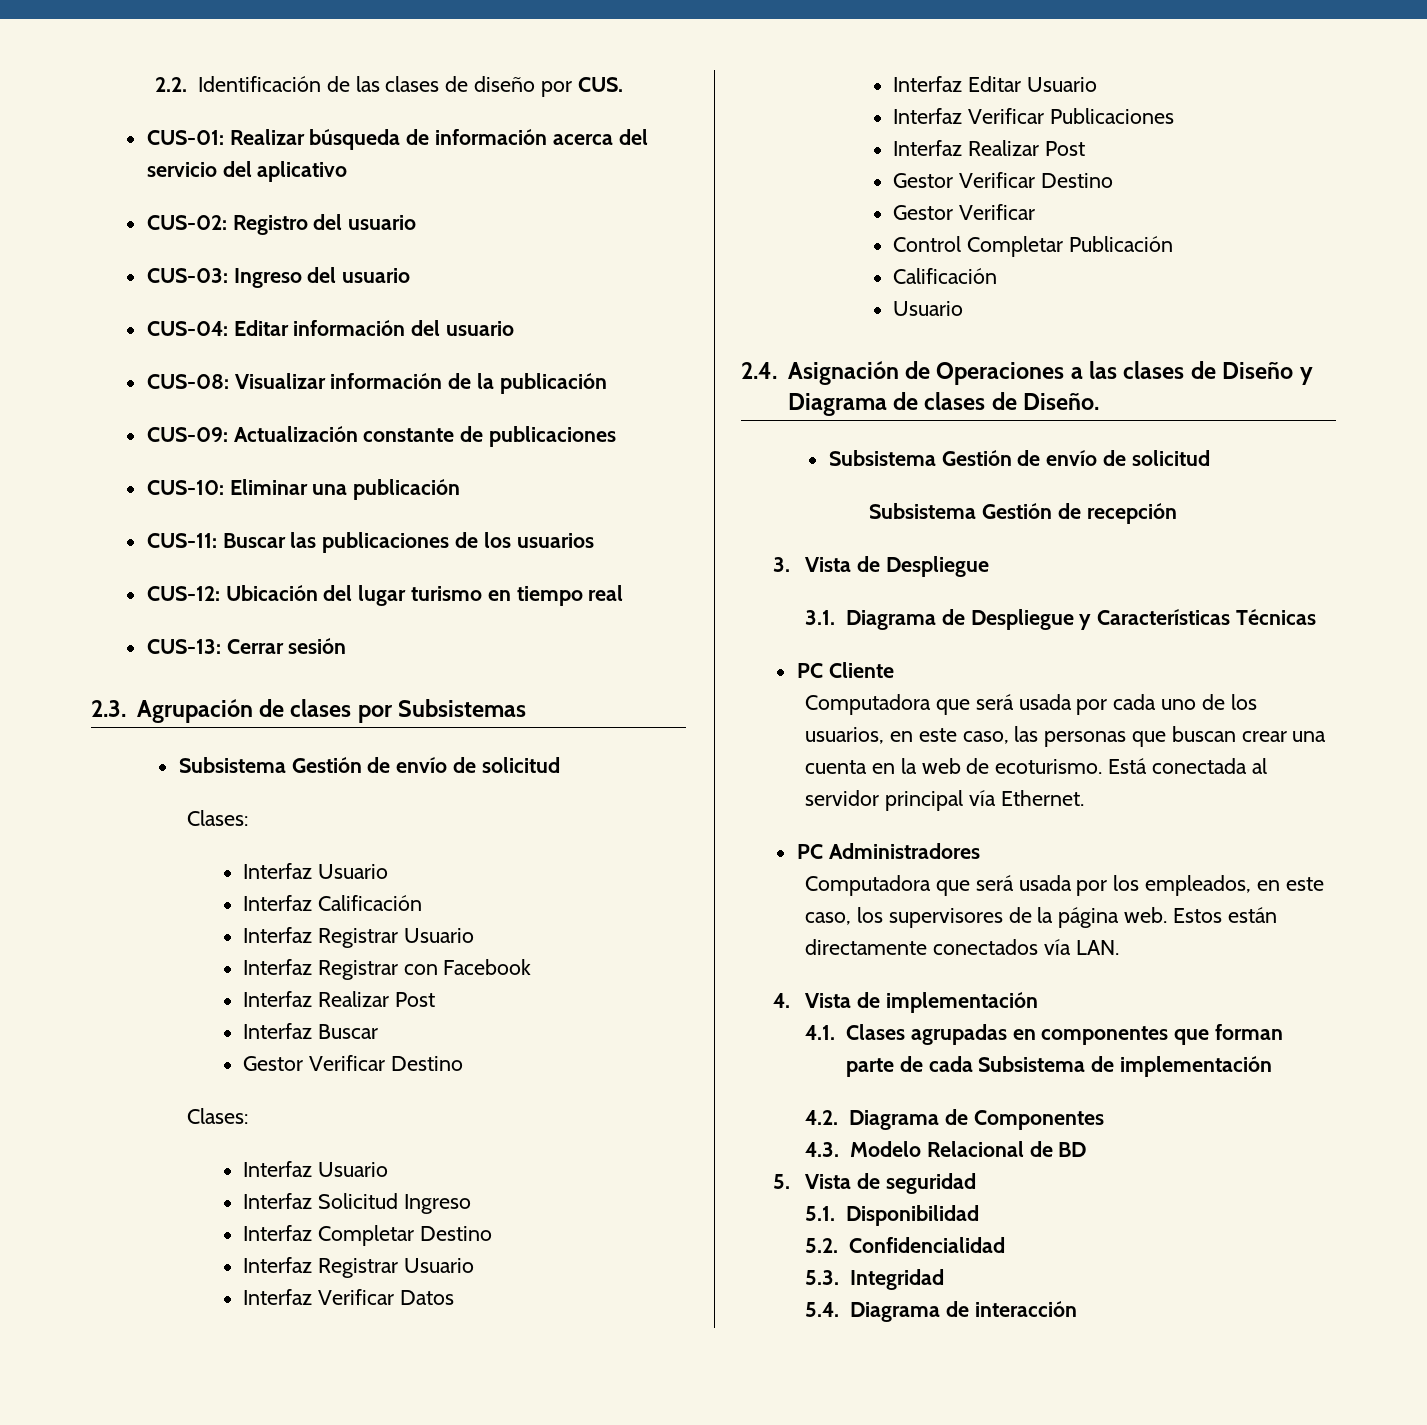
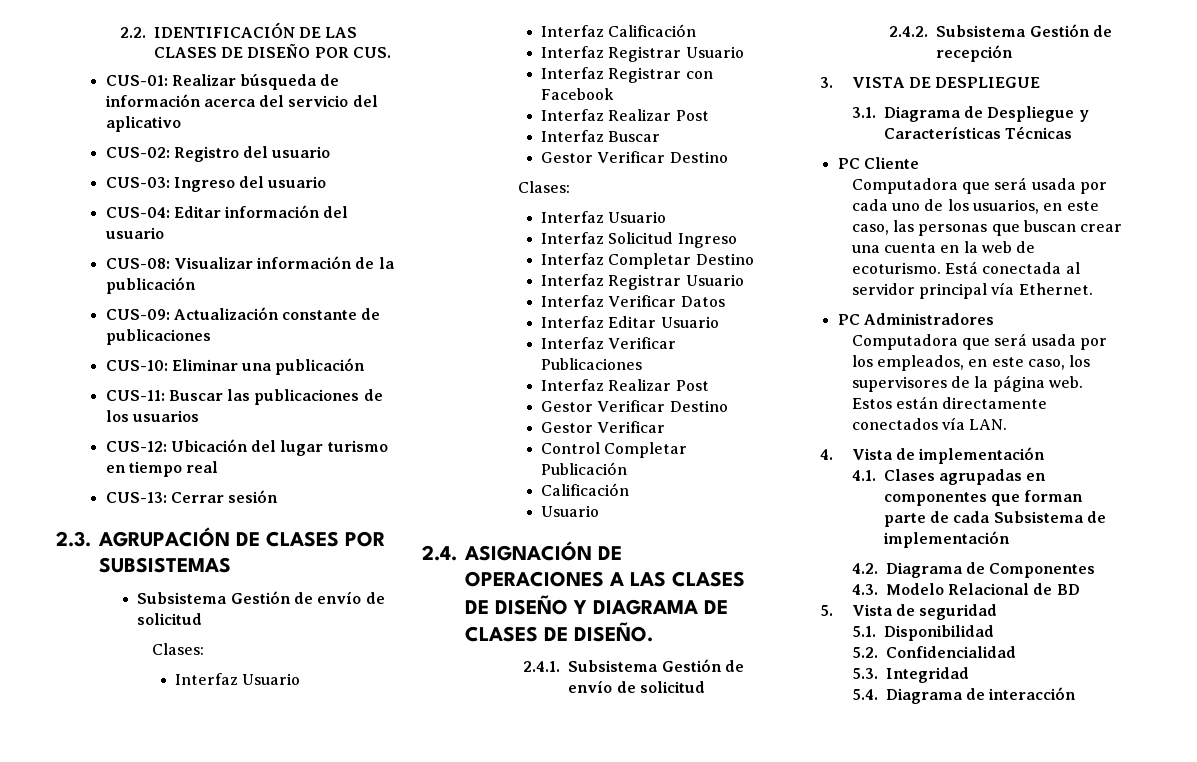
[197,76,572,97] Identificación de las clases de diseño por -> [153,23,358,38] [153,43,349,58] IDENTIFICACIÓN DE LAS CLASES DE DISEÑO POR
[136,699,527,723] Agrupación de clases por Subsistemas -> [98,527,385,547] [99,557,231,573] AGRUPACIÓN DE CLASES POR SUBSISTEMAS
[787,361,1313,385] [787,392,1100,416] [828,450,1210,466] Asignación de Operaciones a las clases de Diseño y Diagrama de clases de Diseño. // Subsistema Gestión de envío de solicitud // -> [464,541,622,561] [465,571,745,587] [465,595,728,615] [465,622,653,642] [523,659,745,672] [568,681,706,693] [889,26,929,37] ASIGNACIÓN DE OPERACIONES A LAS CLASES DE DISEÑO Y DIAGRAMA DE CLASES DE DISEÑO. // 2.4.1. Subsistema Gestión de envío de solicitud // 2.4.2.
[805,556,989,577] Vista de Despliegue -> [851,77,1041,88] VISTA DE DESPLIEGUE

